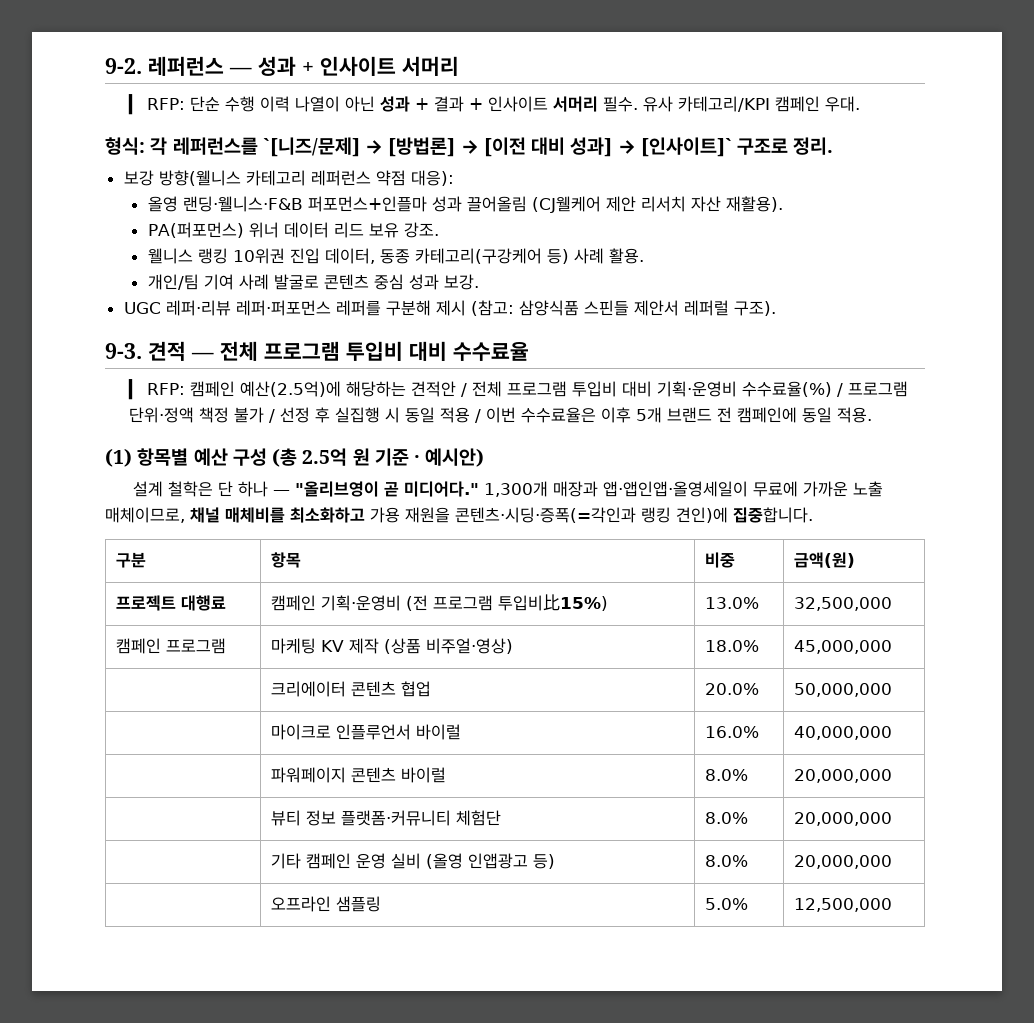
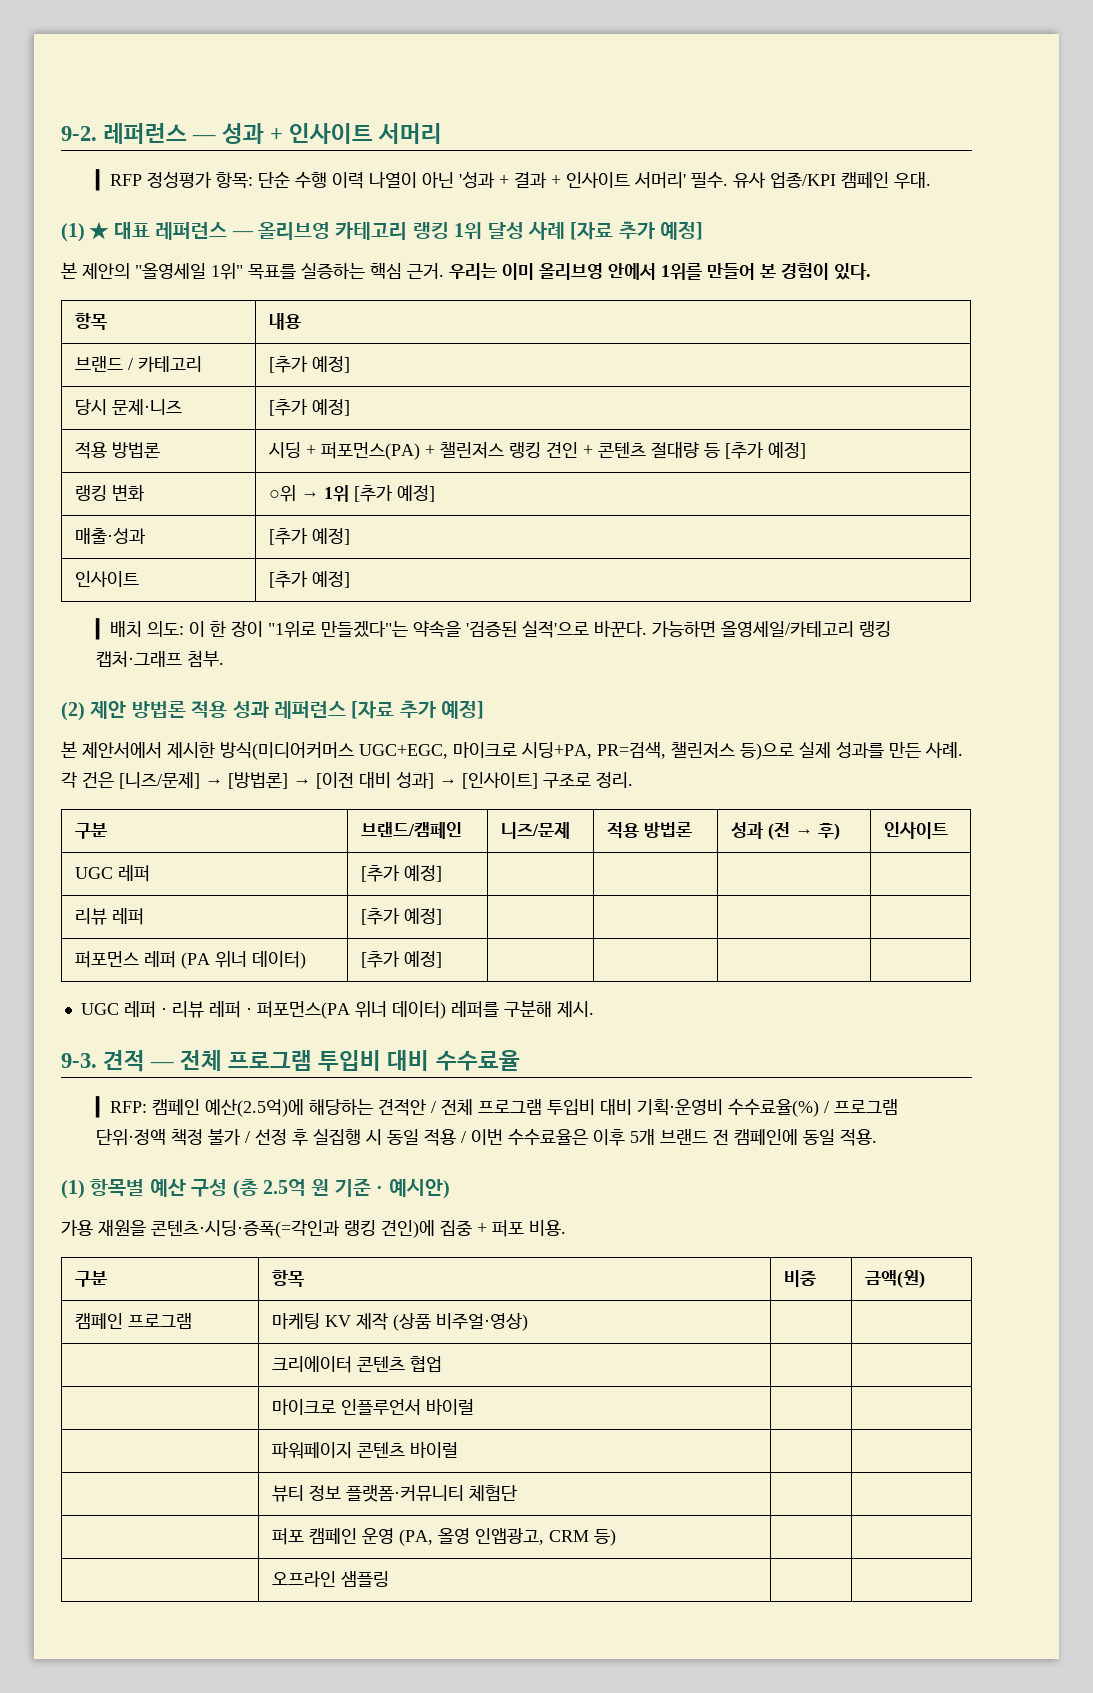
[127,94,185,115] ▎ RFP: -> [94,169,253,191] ▎RFP 정성평가 항목:
[379,96,410,112] 성과 -> [458,172,495,188] '성과
[552,96,598,112] 서머리 -> [633,172,686,188] 서머리'
[677,96,770,112] 카테고리/KPI -> [769,172,836,188] 업종/KPI
[105,137,360,157] 형식: 각 레퍼런스를 `[니즈/문제] -> [61,221,704,242] [61,262,871,280] [74,313,107,330] [268,313,301,330] [74,356,202,372] [268,356,350,373] [74,399,182,415] [268,399,350,416] [74,442,160,459] [268,441,806,460] [74,484,145,502] [268,485,435,502] [74,528,146,544] [268,528,350,545] [74,571,139,587] [268,571,350,588] [94,618,891,640] [95,650,224,667] [61,700,485,721] [61,741,963,760] [61,772,200,789] (1) ★ 대표 레퍼런스 — 올리브영 카테고리 랭킹 1위 달성 사례 [자료 추가 예정] // 본 제안의 "올영세일 1위" 목표를 실증하는 핵심 근거. 우리는 이미 올리브영 안에서 1위를 만들어 본 경험이 있다. // 항목 | 내용 // 브랜드 / 카테고리 | [추가 예정] // 당시 문제·니즈 | [추가 예정] // 적용 방법론 | 시딩 + 퍼포먼스(PA) + 챌린저스 랭킹 견인 + 콘텐츠 절대량 등 [추가 예정] // 랭킹 변화 | ○위 → 1위 [추가 예정] // 매출·성과 | [추가 예정] // 인사이트 | [추가 예정] // ▎배치 의도: 이 한 장이 "1위로 만들겠다"는 약속을 '검증된 실적'으로 바꾼다. 가능하면 올영세일/카테고리 랭킹 캡처·그래프 첨부. // (2) 제안 방법론 적용 성과 레퍼런스 [자료 추가 예정] // 본 제안서에서 제시한 방식(미디어커머스 UGC+EGC, 마이크로 시딩+PA, PR=검색, 챌린저스 등)으로 실제 성과를 만든 사례. 각 건은 [니즈/문제]
[640,137,732,157] [인사이트]` -> [462,772,538,789] [인사이트]
[123,170,454,186] [147,196,783,213] [147,222,439,238] [147,248,644,264] [147,274,479,290] [123,300,776,316] // 보강 방향(웰니스 카테고리 레퍼런스 약점 대응): // 올영 랜딩·웰니스·F&B 퍼포먼스+인플마 성과 끌어올림 (CJ웰케어 제안 리서치 자산 재활용). // PA(퍼포먼스) 위너 데이터 리드 보유 강조. // 웰니스 랭킹 10위권 진입 데이터, 동종 카테고리(구강케어 등) 사례 활용. // 개인/팀 기여 사례 발굴로 콘텐츠 중심 성과 보강. // UGC 레퍼·리뷰 레퍼·퍼포먼스 레퍼를 구분해 제시 (참고: 삼양식품 스핀들 제안서 레퍼럴 구조). -> [74,823,107,839] [360,822,462,839] [500,822,570,839] [606,822,692,839] [730,822,840,840] [883,822,948,839] [74,865,150,882] [360,865,442,882] [74,908,144,925] [360,908,442,925] [74,951,306,969] [360,951,442,968] [80,1000,594,1019] // 구분 | 브랜드/캠페인 | 니즈/문제 | 적용 방법론 | 성과 (전 → 후) | 인사이트 // UGC 레퍼 | [추가 예정] | | | | // 리뷰 레퍼 | [추가 예정] | | | | // 퍼포먼스 레퍼 (PA 위너 데이터) | [추가 예정] | | | | // UGC 레퍼 · 리뷰 레퍼 · 퍼포먼스(PA 위너 데이터) 레퍼를 구분해 제시.
[127,379,185,400] ▎ RFP: -> [94,1096,147,1118] ▎RFP:
[133,481,884,497] [105,507,365,523] 설계 철학은 단 하나 — "올리브영이 곧 미디어다." 1,300개 매장과 앱·앱인앱·올영세일이 무료에 가까운 노출 매체이므로, 채널 매체비를 최소화하고 -> (450, 1189) none
[733,507,813,523] 집중합니다. -> [440,1220,566,1237] 집중 + 퍼포 비용.
[116,595,227,611] [271,594,609,611] [705,597,760,609] [794,597,893,611] // 프로젝트 대행료 | 캠페인 기획·운영비 (전 프로그램 투입비比15%) | 13.0% | 32,500,000 -> (925, 1279) none
[705,640,760,652] [794,640,893,654] 18.0% | 45,000,000 -> (528, 1322) |
[705,683,760,695] [794,683,893,697] 20.0% | 50,000,000 -> (442, 1363) |
[705,726,760,738] [794,726,893,740] 16.0% | 40,000,000 -> (474, 1406) |
[705,769,749,781] [794,769,893,783] 8.0% | 20,000,000 -> (458, 1449) |
[705,812,749,824] [794,812,893,826] [271,853,529,869] 8.0% | 20,000,000 // | 기타 캠페인 운영 실비 (올영 인앱광고 -> [271,1528,589,1546] | // | 퍼포 캠페인 운영 (PA, 올영 인앱광고, CRM
[705,855,749,867] [794,855,893,869] 8.0% | 20,000,000 -> (616, 1537) |
[705,898,749,910] [794,898,893,912] 5.0% | 12,500,000 -> (389, 1579) |

